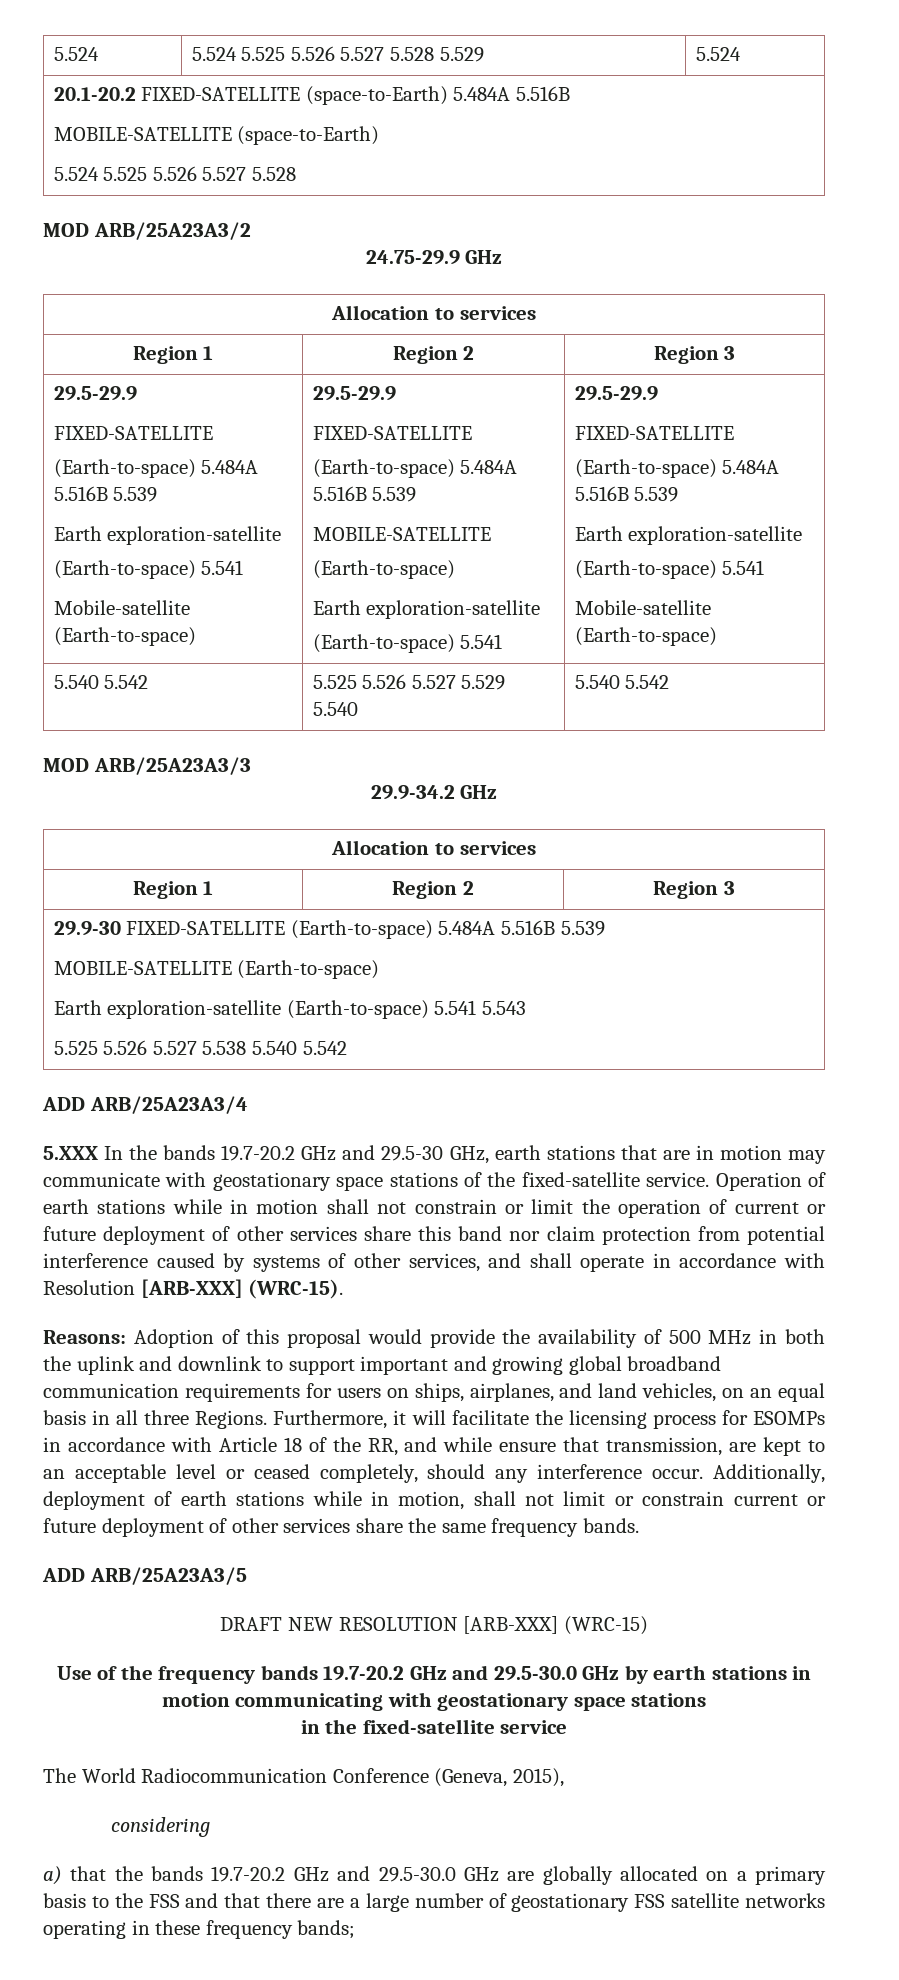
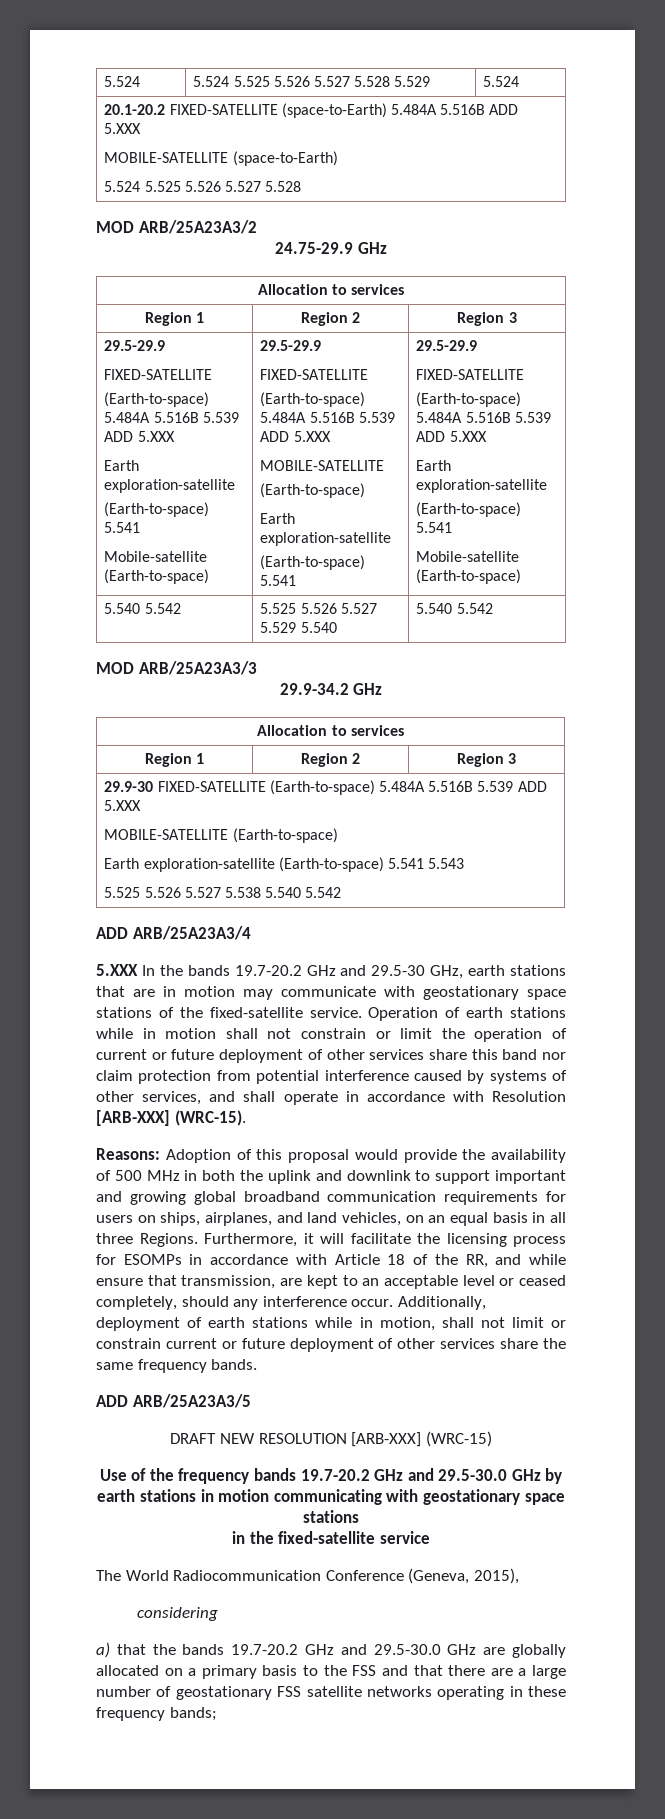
(571, 93) none -> [489,104,519,115] [104,123,142,134] ADD 5.XXX
(158, 494) none -> [104,431,175,442] ADD 5.XXX
(417, 494) none -> [260,431,331,442] ADD 5.XXX
(679, 494) none -> [416,431,487,442] ADD 5.XXX
(605, 928) none -> [517,781,547,792] [104,800,142,811] ADD 5.XXX

